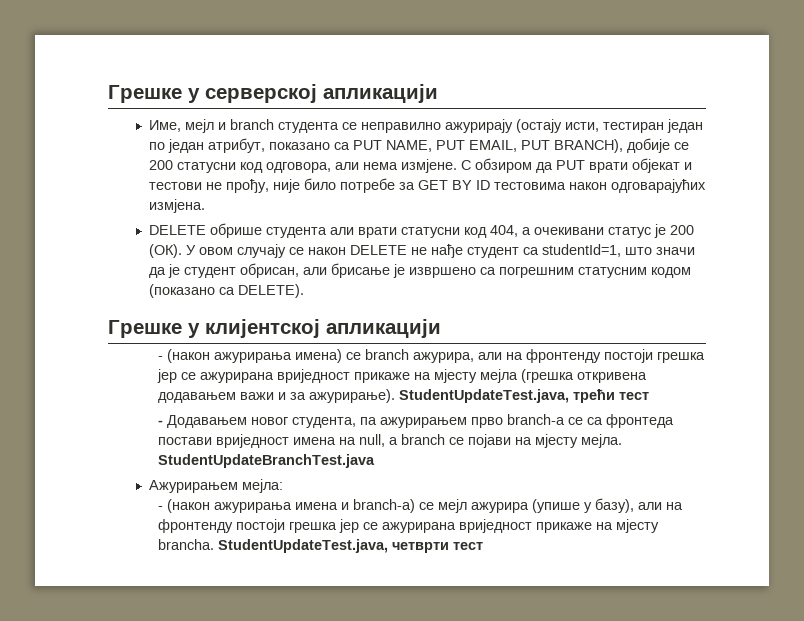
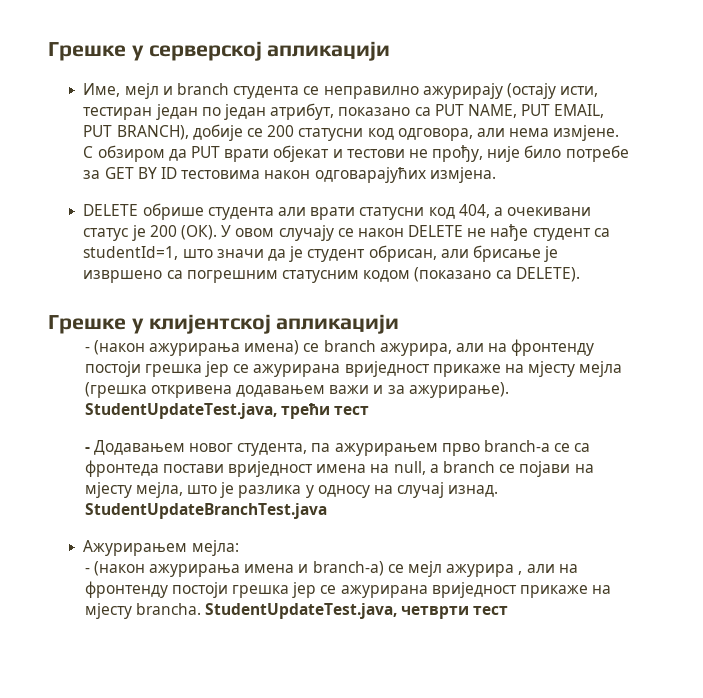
[581,434,623,448] мејла. -> [135,482,499,498] мејла, што је разлика у односу на случај изнад.
[532,498,635,513] (упише у базу), -> [518,571,523,575] ,

